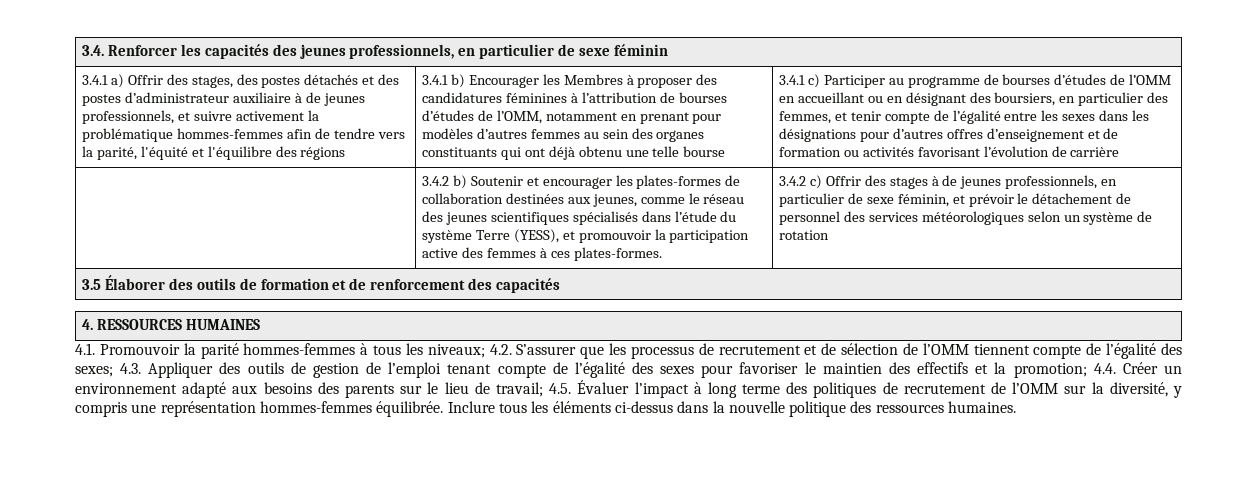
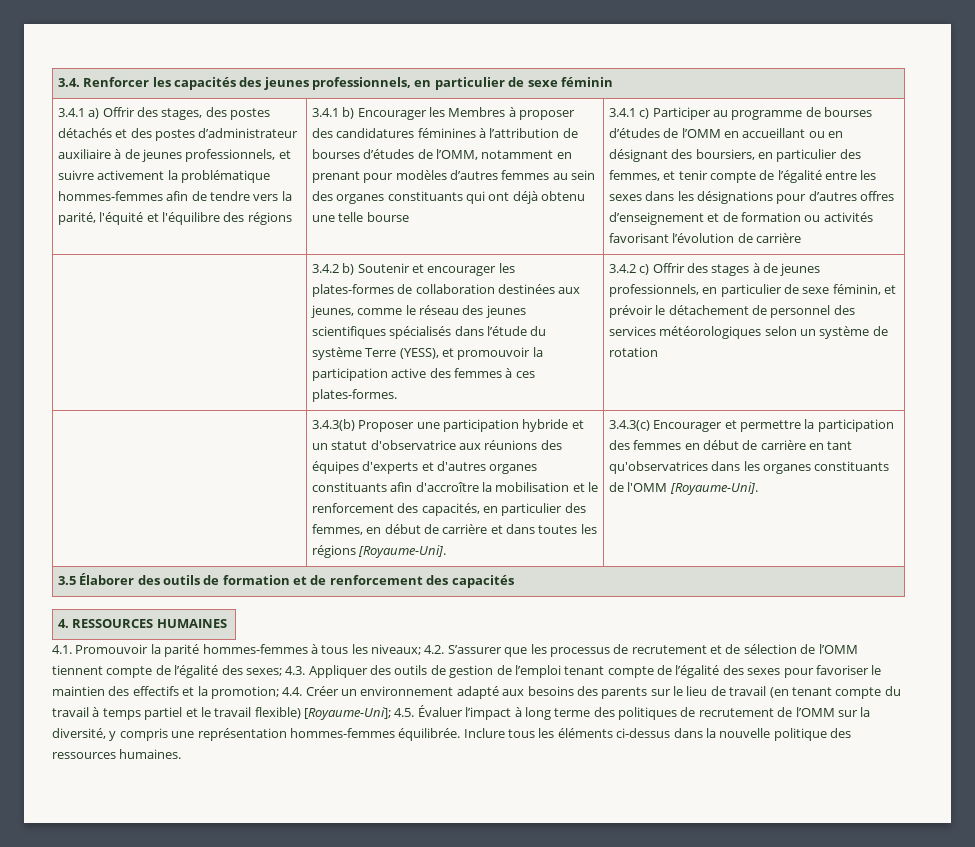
(829, 235) none -> [311,419,584,432] [311,440,562,450] [311,461,538,474] [311,482,599,492] [311,503,586,516] [311,524,597,535] [311,545,447,558] [608,419,894,432] [608,440,853,450] [608,461,890,474] [608,482,758,495] // | 3.4.3(b) Proposer une participation hybride et un statut d'observatrice aux réunions des équipes d'experts et d'autres organes constituants afin d'accroître la mobilisation et le renforcement des capacités, en particulier des femmes, en début de carrière et dans toutes les régions [Royaume-Uni]. | 3.4.3(c) Encourager et permettre la participation des femmes en début de carrière en tant qu'observatrices dans les organes constituants de l'OMM [Royaume-Uni].
[495,382,543,397] travail; -> [729,686,901,699] [52,707,391,720] travail (en tenant compte du travail à temps partiel et le travail flexible) [Royaume-Uni];

